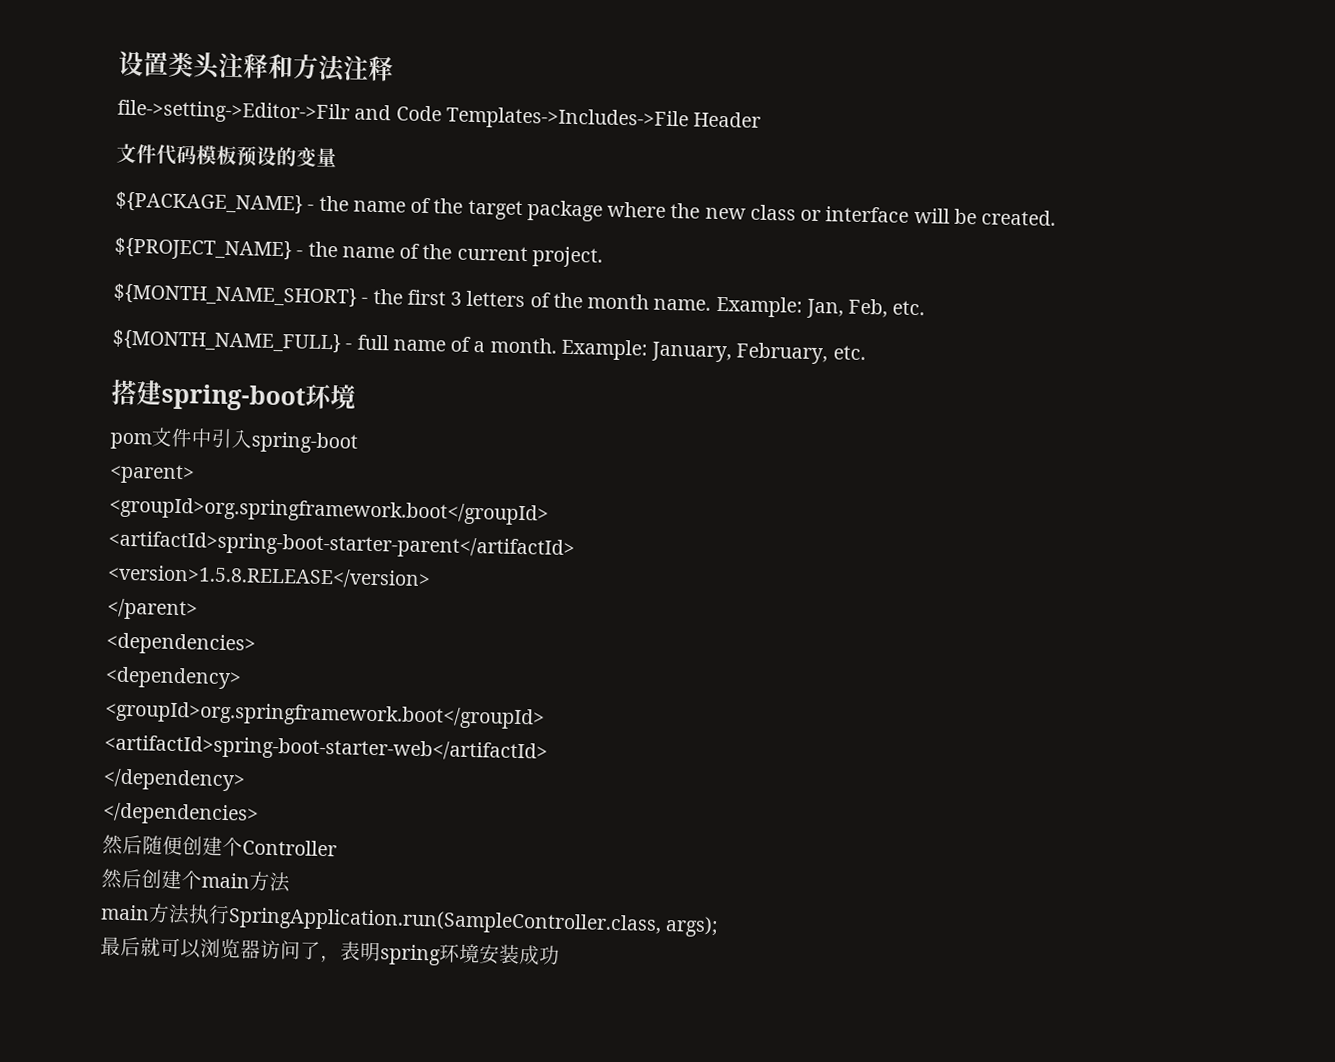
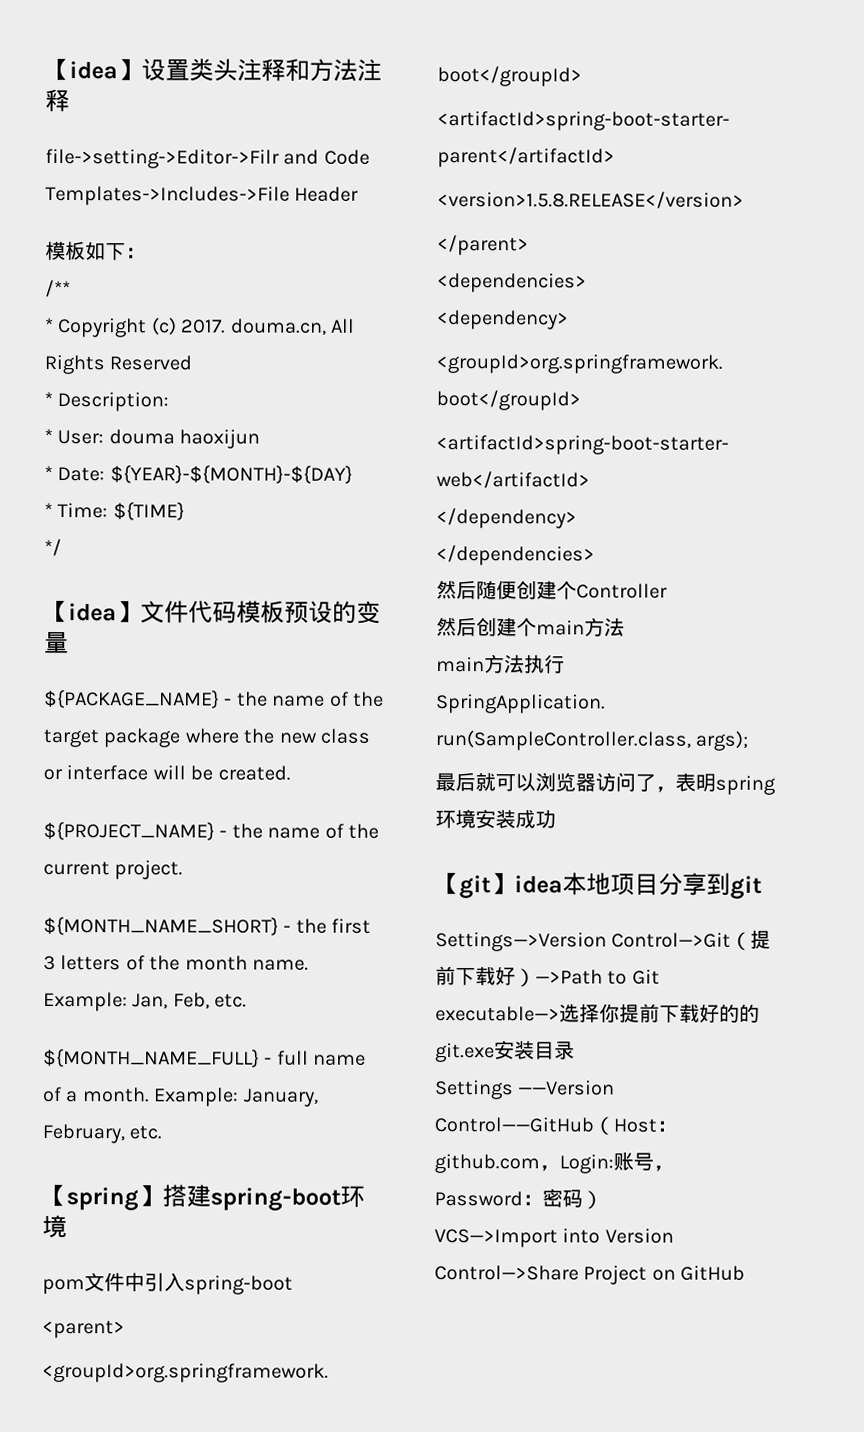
(118, 63) none -> [45,57,142,81] 【idea】
(762, 119) none -> [45,240,146,261] [45,279,71,298] [45,317,355,338] [44,354,193,375] [44,391,170,412] [44,428,261,449] [44,465,353,484] [44,502,185,521] [44,538,62,557] [44,599,141,623] 模板如下： // /** // * Copyright (c) 2017. douma.cn, All Rights Reserved // * Description: // * User: douma haoxijun // * Date: ${YEAR}-${MONTH}-${DAY} // * Time: ${TIME} // */ // 【idea】
(866, 353) none -> [42,1183,163,1211] 【spring】
(560, 955) none -> [435,872,762,899] [435,929,772,952] [435,966,660,988] [435,1003,760,1023] [435,1040,575,1063] [434,1080,616,1100] [434,1116,677,1136] [434,1151,674,1174] [434,1188,603,1210] [434,1228,674,1248] [434,1265,746,1285] // 【git】idea本地项目分享到git // Settings—>Version Control—>Git（提前下载好）—>Path to Git executable—>选择你提前下载好的的git.exe安装目录 // Settings ——Version Control——GitHub（Host：github.com，Login:账号，Password：密码） // VCS—>Import into Version Control—>Share Project on GitHub

